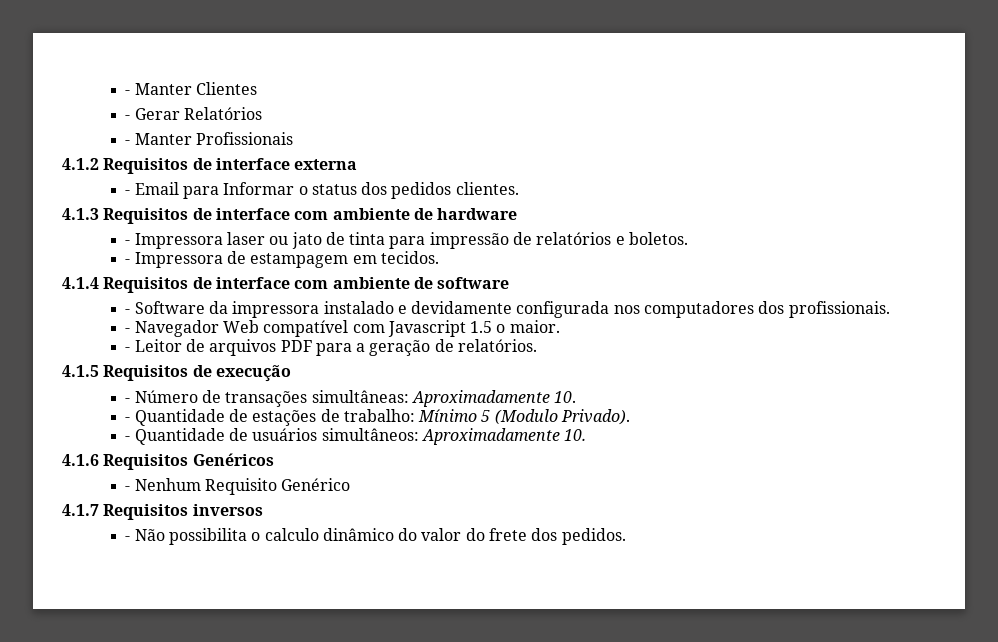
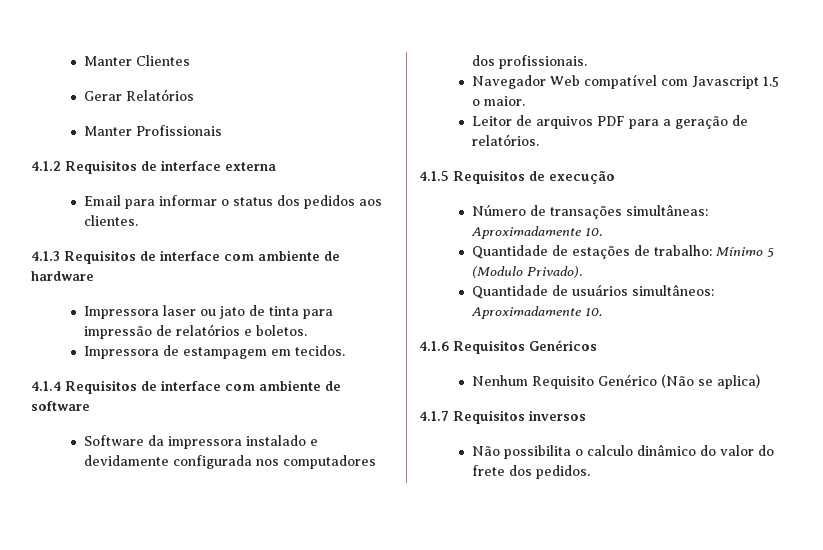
[125,90,131,95] - -> (84, 61) none
[125,115,131,120] - -> (191, 60) none
[125,140,131,145] - -> (195, 95) none
[125,190,131,195] - -> (276, 166) none
[223,182,295,195] Informar -> [159,195,218,206] informar
(452, 190) none -> [359,199,383,206] aos
[125,240,131,245] - -> (94, 276) none
[125,259,131,264] - -> (308, 330) none
[125,309,131,314] - -> (90, 406) none
[125,328,131,333] - -> (588, 62) none
[125,347,131,352] - -> (526, 101) none
[125,398,131,403] - -> (615, 177) none
[125,417,131,422] - -> (603, 232) none
[125,436,131,441] - -> (583, 272) none
[125,486,131,491] - -> (597, 345) none
(351, 484) none -> [661,374,761,389] (Não se aplica)
[125,536,131,541] - -> (586, 415) none

